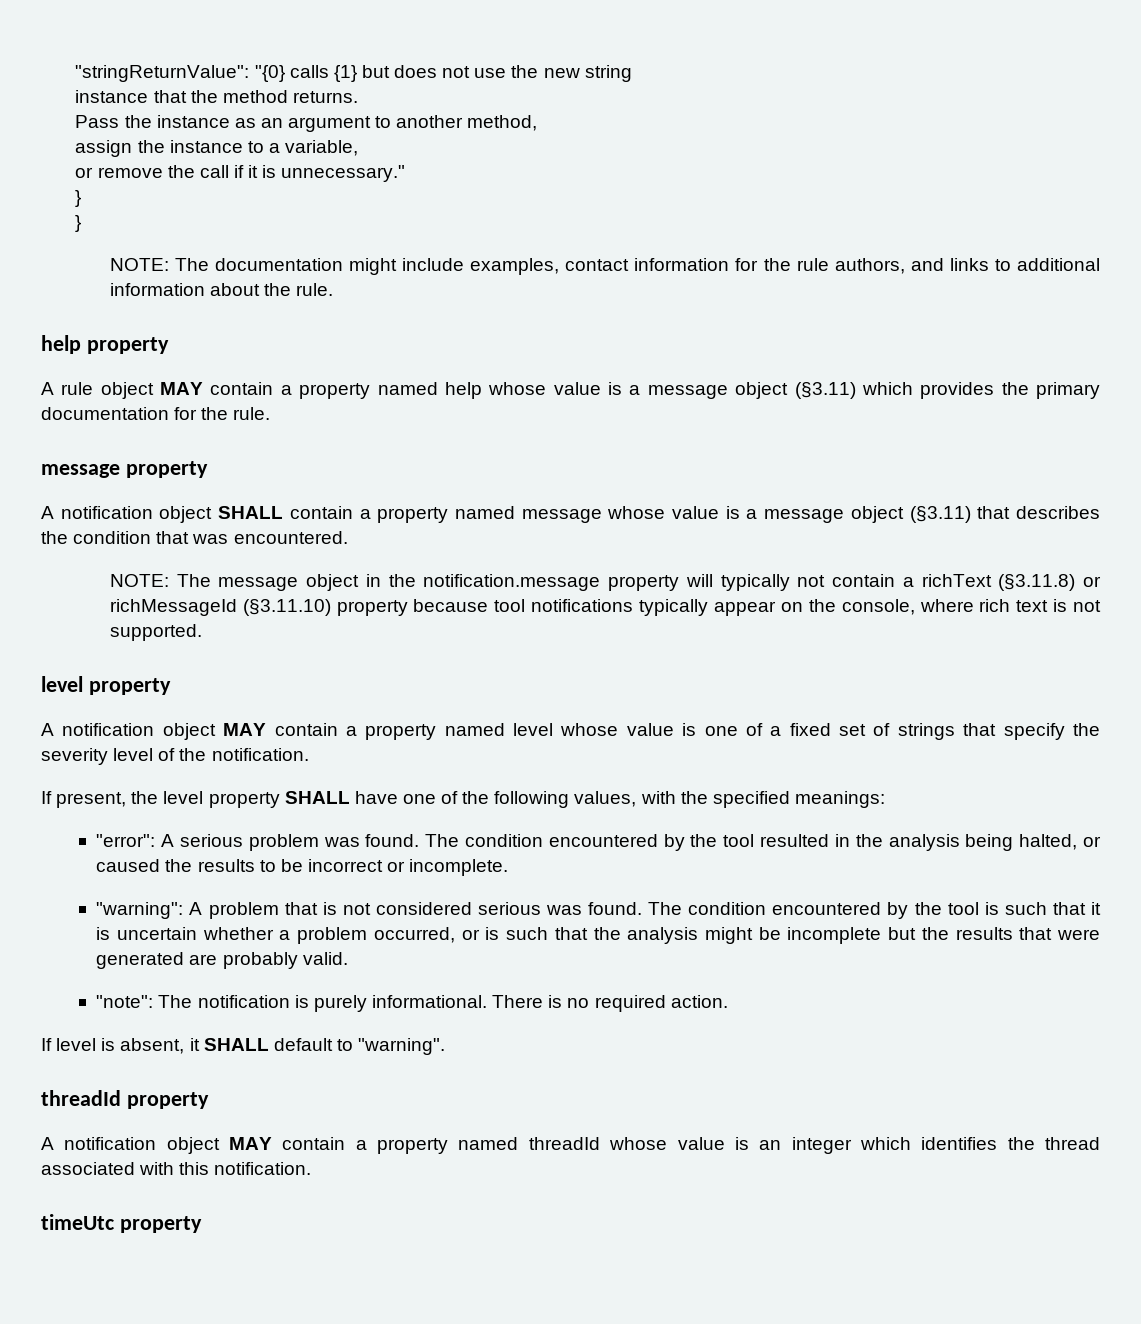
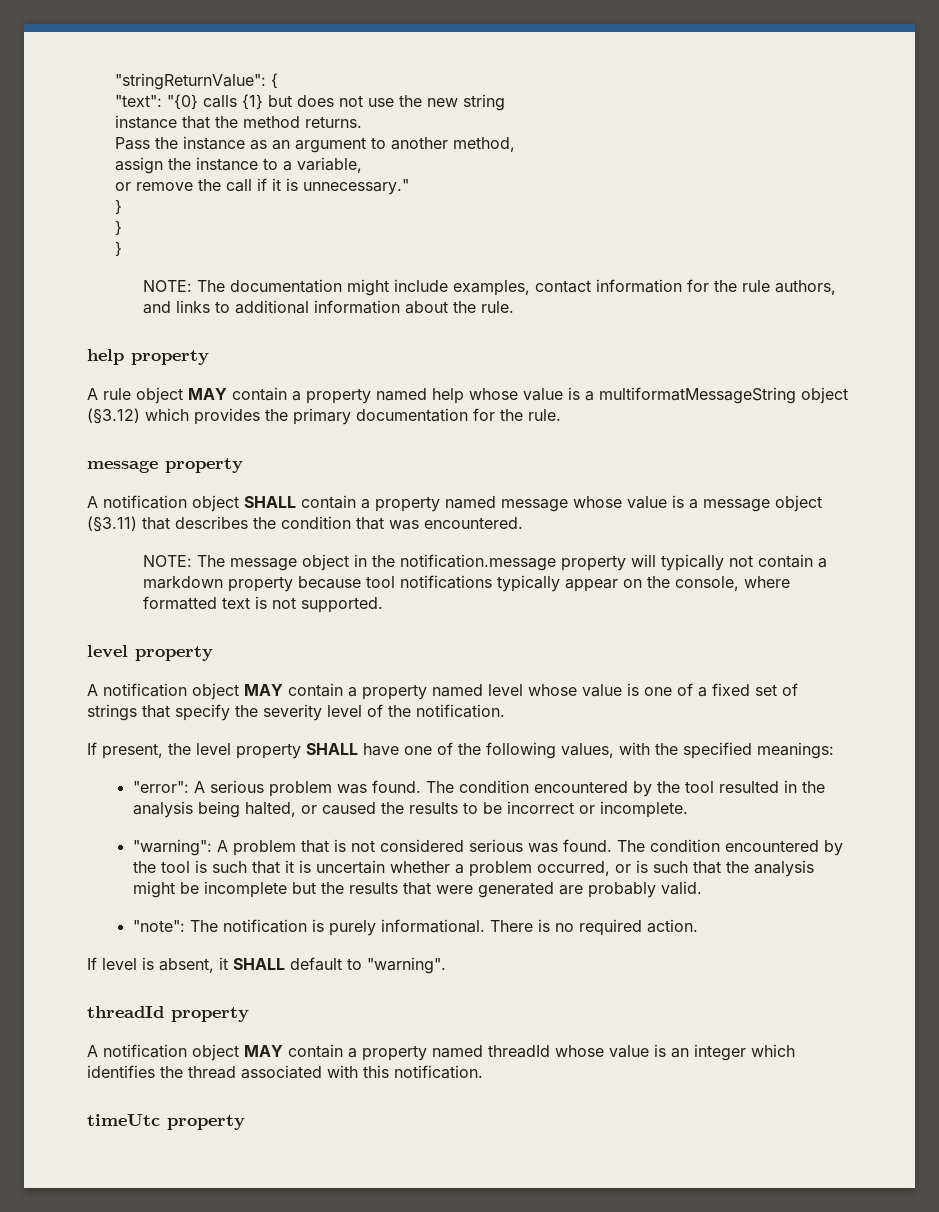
(250, 73) none -> [271,73,279,89] [115,95,163,107] { // "text":
(82, 223) none -> [115,241,123,257] // }
[647,382,856,399] message object (§3.11) -> [599,387,848,404] [87,408,140,424] multiformatMessageString object (§3.12)
[921,574,1102,591] [109,599,331,616] richText (§3.11.8) or richMessageId (§3.11.10) -> [143,576,224,589] markdown
[979,599,1011,612] rich -> [143,596,218,610] formatted

